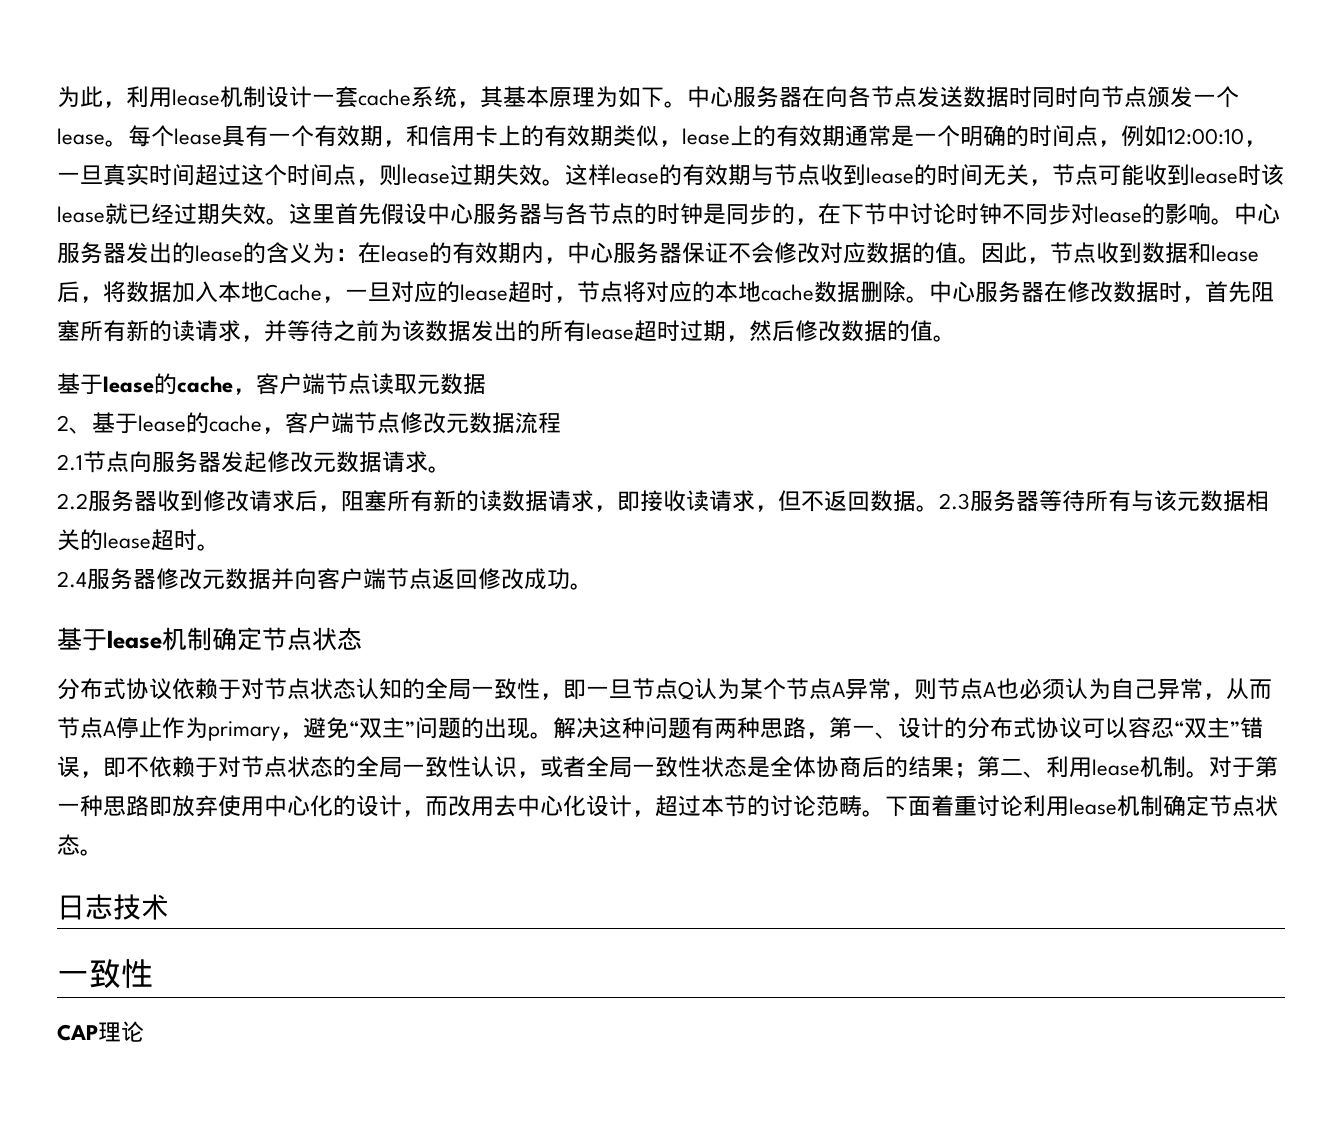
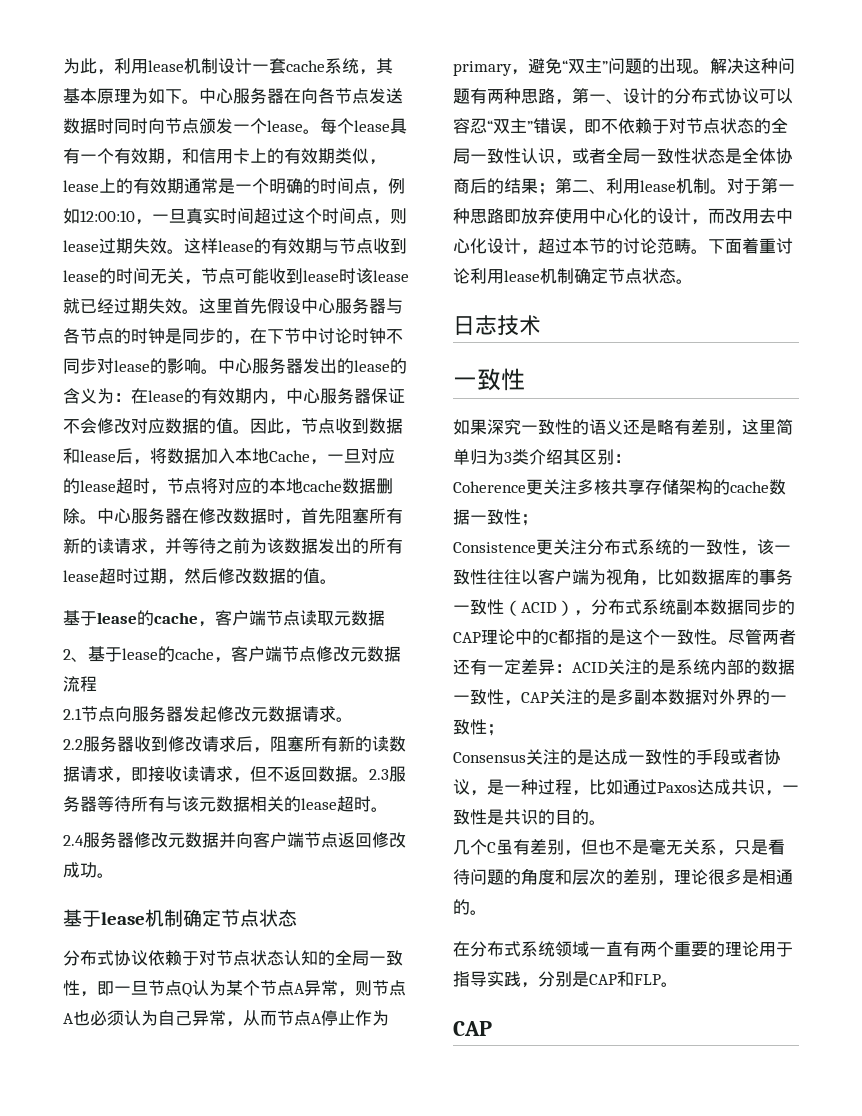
[57,1021,144,1042] CAP理论 -> [453,419,793,436] [453,449,631,465] [453,479,786,495] [453,509,538,526] [453,539,791,556] [453,568,793,586] [453,599,795,616] [453,629,796,645] [453,659,795,675] [453,689,787,706] [453,719,504,736] [453,749,781,765] [453,779,799,796] [453,809,606,825] [453,838,785,856] [453,868,793,886] [453,899,487,915] [453,941,793,957] [453,971,678,988] [453,1021,492,1036] 如果深究一致性的语义还是略有差别，这里简单归为3类介绍其区别： // Coherence更关注多核共享存储架构的cache数据一致性； // Consistence更关注分布式系统的一致性，该一致性往往以客户端为视角，比如数据库的事务一致性（ACID），分布式系统副本数据同步的CAP理论中的C都指的是这个一致性。尽管两者还有一定差异：ACID关注的是系统内部的数据一致性，CAP关注的是多副本数据对外界的一致性； // Consensus关注的是达成一致性的手段或者协议，是一种过程，比如通过Paxos达成共识，一致性是共识的目的。 // 几个C虽有差别，但也不是毫无关系，只是看待问题的角度和层次的差别，理论很多是相通的。 // 在分布式系统领域一直有两个重要的理论用于指导实践，分别是CAP和FLP。 // CAP

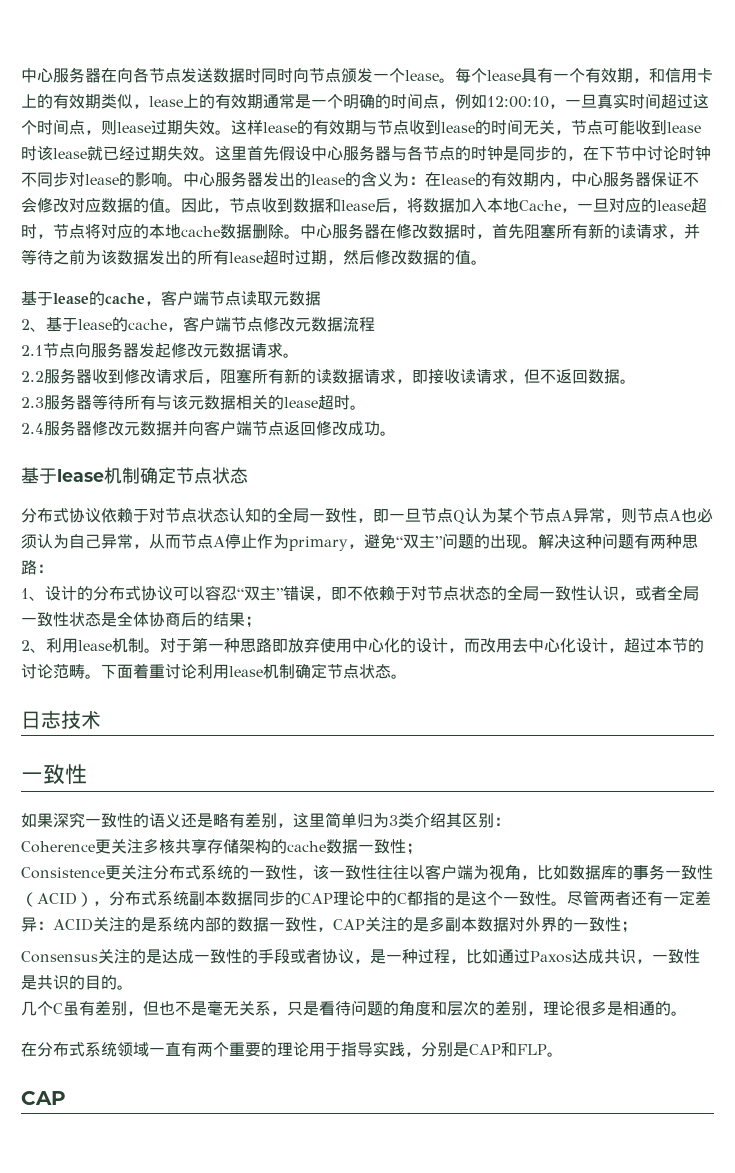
[63,58,393,75] [63,88,199,104] 为此，利用lease机制设计一套cache系统，其基本原理为如下。 -> (21, 75) none
(369, 779) none -> (636, 381) //
[555,88,606,105] ，第一 -> [37,564,53,573] [21,588,29,599] ： // 1
[555,178,589,194] 第二 -> [21,640,30,651] // 2

